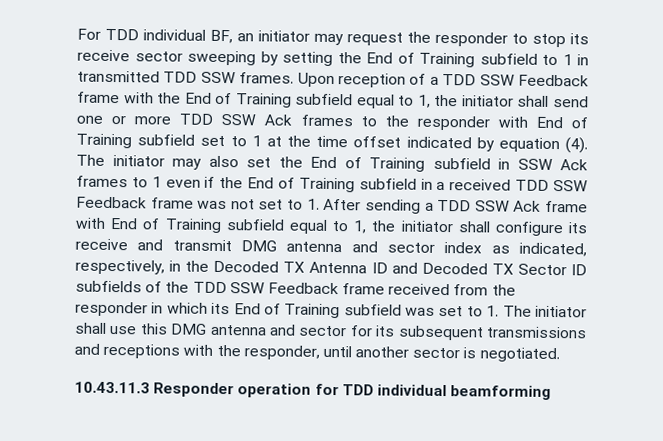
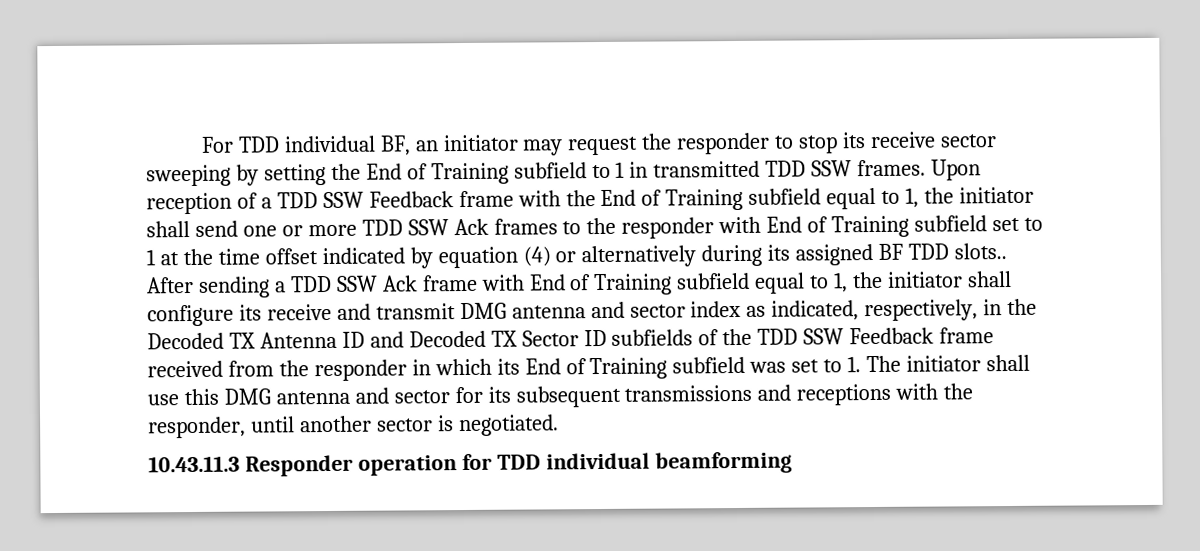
[565,137,588,154] [76,154,588,172] [76,175,588,193] [76,196,320,210] (4). The initiator may also set the End of Training subfield in SSW Ack frames to 1 even if the End of Training subfield in a received TDD SSW Feedback frame was not set to 1. -> [522,243,1008,268] (4) or alternatively during its assigned BF TDD slots..

